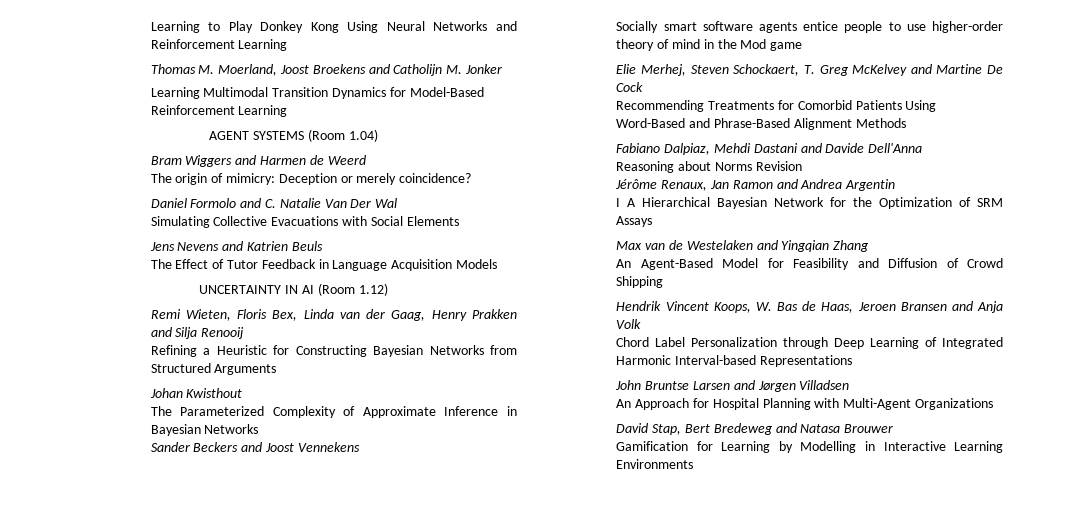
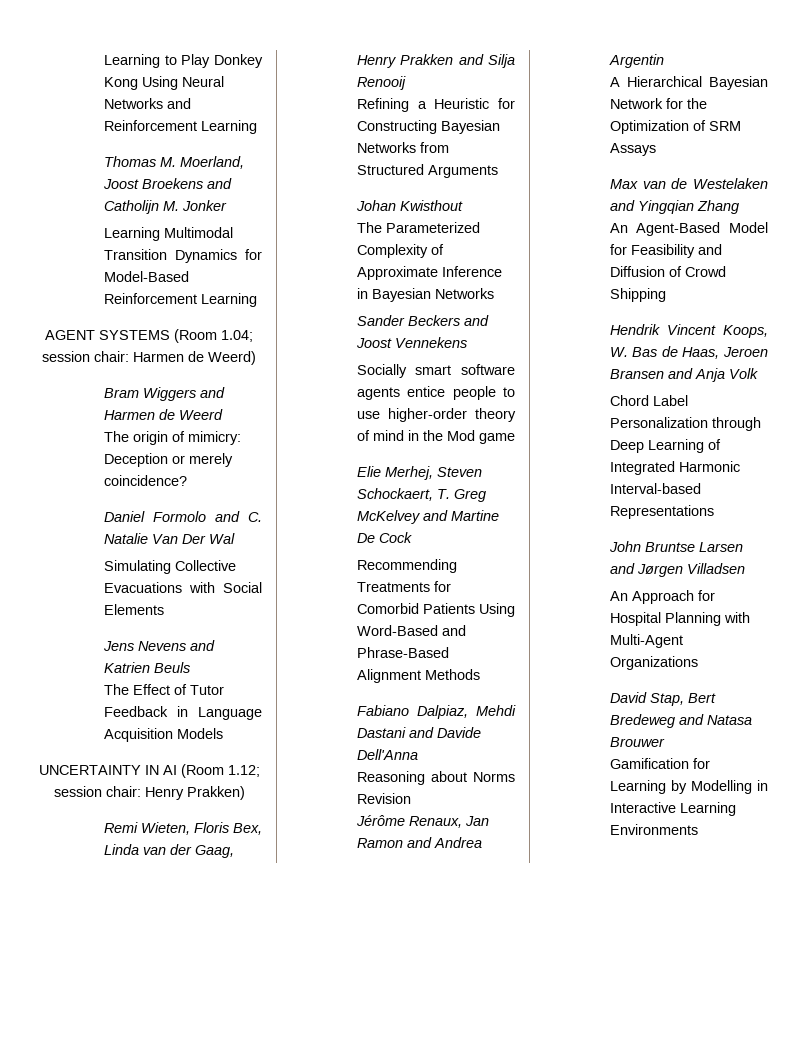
[348,129,378,142] 1.04) -> [221,330,253,342] [42,351,256,365] 1.04; session chair: Harmen de Weerd)
[358,283,388,296] 1.12) -> [227,765,260,777] [53,786,245,800] 1.12; session chair: Henry Prakken)
[616,198,621,207] I -> (664, 61) none

